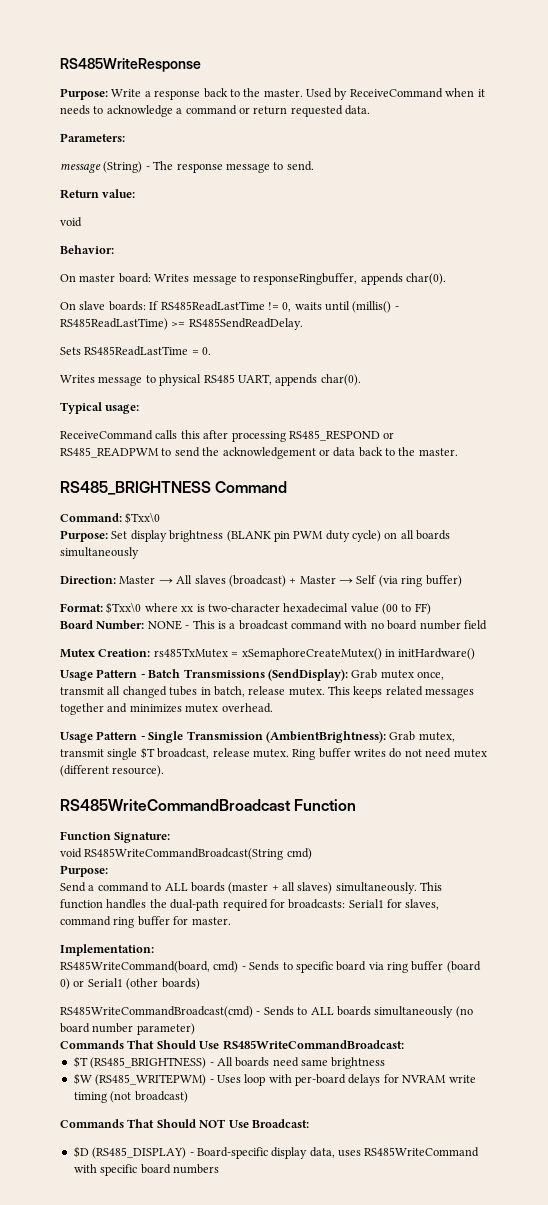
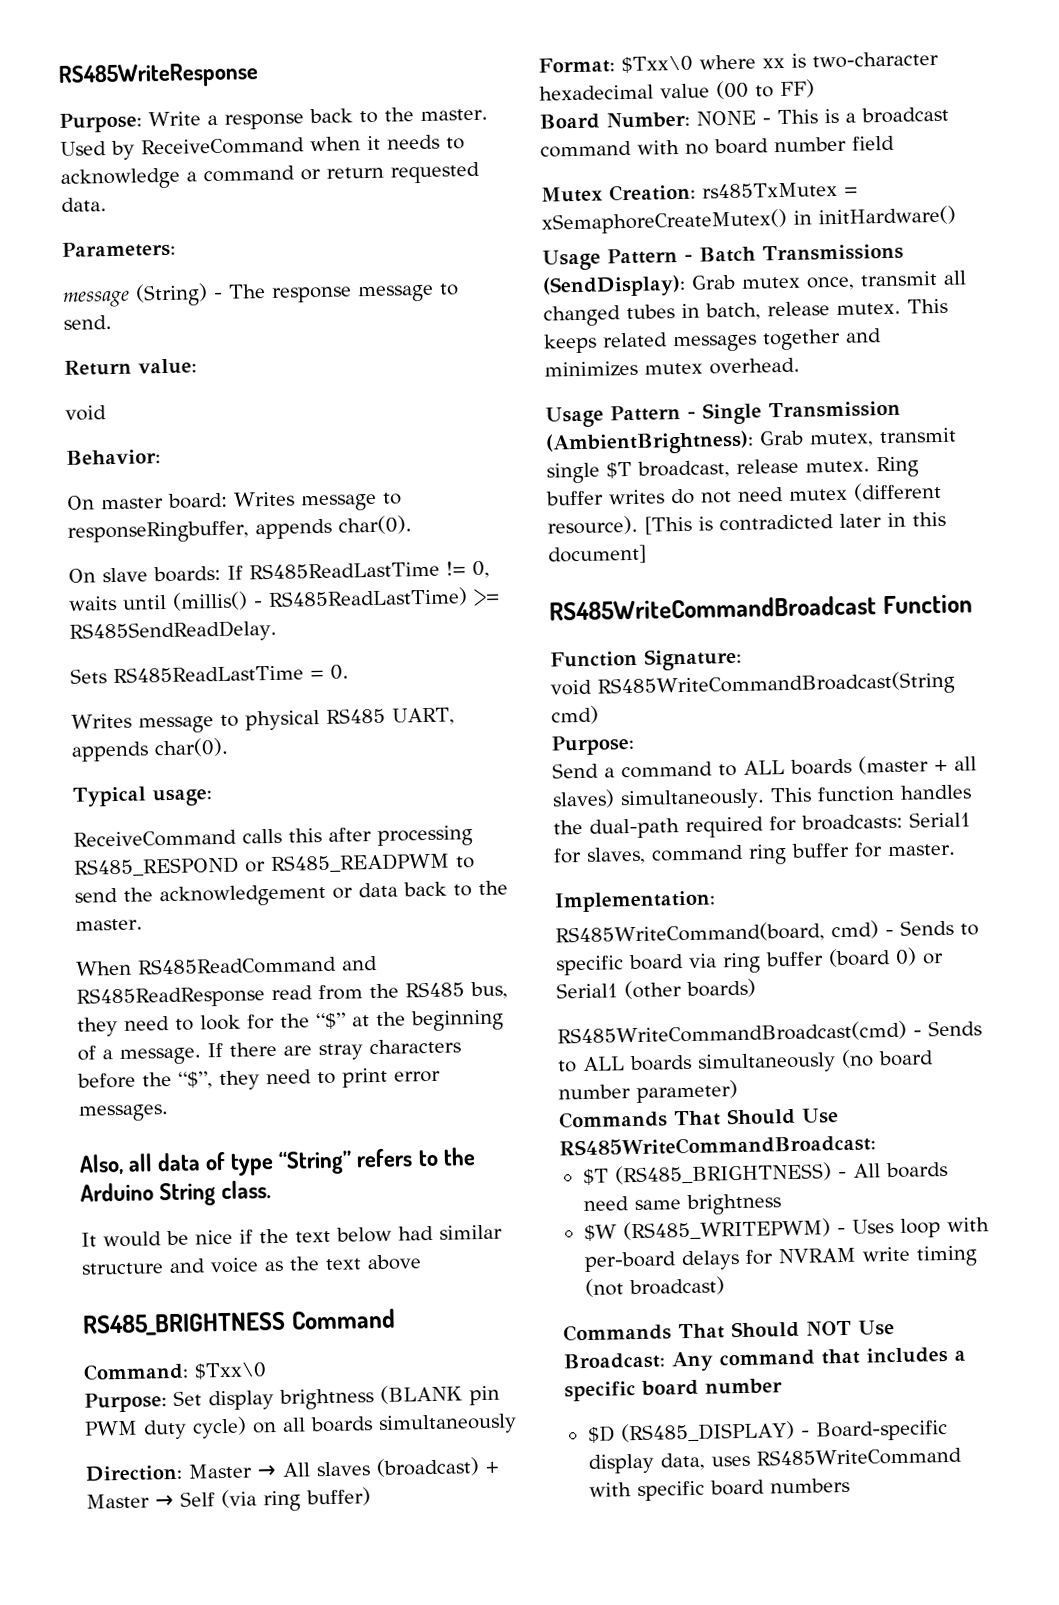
(458, 452) none -> [76,955,378,976] [76,981,508,1009] [77,1009,504,1037] [77,1038,461,1065] [77,1067,441,1091] [78,1104,169,1122] [79,1147,476,1176] [80,1180,272,1207] [81,1224,503,1248] [81,1254,422,1275] // When RS485ReadCommand and RS485ReadResponse read from the RS485 bus, they need to look for the “$” at the beginning of a message. If there are stray characters before the “$”, they need to print error messages. // Also, all data of type “String” refers to the Arduino String class. // It would be nice if the text below had similar structure and voice as the text above
(165, 771) none -> [644,511,946,535] [548,544,647,565] [This is contradicted later in this document]
(309, 1123) none -> [671,1347,966,1372] [564,1378,783,1402] Any command that includes a specific board number

